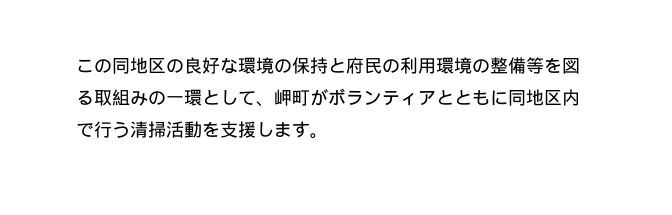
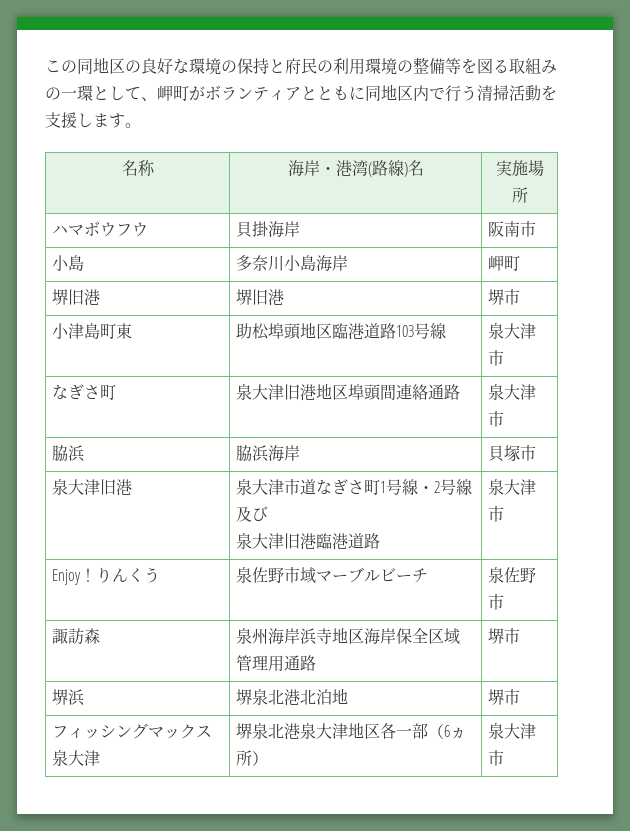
(328, 136) none -> [121,160,155,176] [287,160,424,177] [495,160,544,177] [511,187,528,203] [51,221,148,237] [235,221,300,238] [487,221,536,237] [51,255,84,271] [235,255,348,272] [487,255,520,271] [51,289,100,306] [235,289,284,306] [487,289,520,305] [51,323,132,339] [235,322,446,340] [487,323,536,339] [487,350,504,366] [51,384,116,400] [235,383,460,401] [487,384,536,400] [487,411,504,427] [51,445,85,462] [235,445,300,462] [487,445,536,462] [51,479,132,496] [235,479,472,495] [235,506,268,522] [235,533,380,550] [487,479,536,495] [487,506,504,522] [51,567,160,585] [235,567,428,583] [487,567,536,583] [487,594,504,610] [51,628,100,645] [235,627,460,645] [235,655,316,672] [487,628,520,644] [51,689,85,706] [235,688,348,706] [487,689,520,705] [51,723,212,739] [51,750,100,766] [235,722,466,740] [235,750,268,766] [487,723,536,739] [487,750,504,766] // 名称 | 海岸・港湾(路線)名 | 実施場所 // ハマボウフウ | 貝掛海岸 | 阪南市 // 小島 | 多奈川小島海岸 | 岬町 // 堺旧港 | 堺旧港 | 堺市 // 小津島町東 | 助松埠頭地区臨港道路103号線 | 泉大津市 // なぎさ町 | 泉大津旧港地区埠頭間連絡通路 | 泉大津市 // 脇浜 | 脇浜海岸 | 貝塚市 // 泉大津旧港 | 泉大津市道なぎさ町1号線・2号線及び // 泉大津旧港臨港道路 | 泉大津市 // Enjoy！りんくう | 泉佐野市域マーブルビーチ | 泉佐野市 // 諏訪森 | 泉州海岸浜寺地区海岸保全区域管理用通路 | 堺市 // 堺浜 | 堺泉北港北泊地 | 堺市 // フィッシングマックス泉大津 | 堺泉北港泉大津地区各一部（6ヵ所） | 泉大津市

